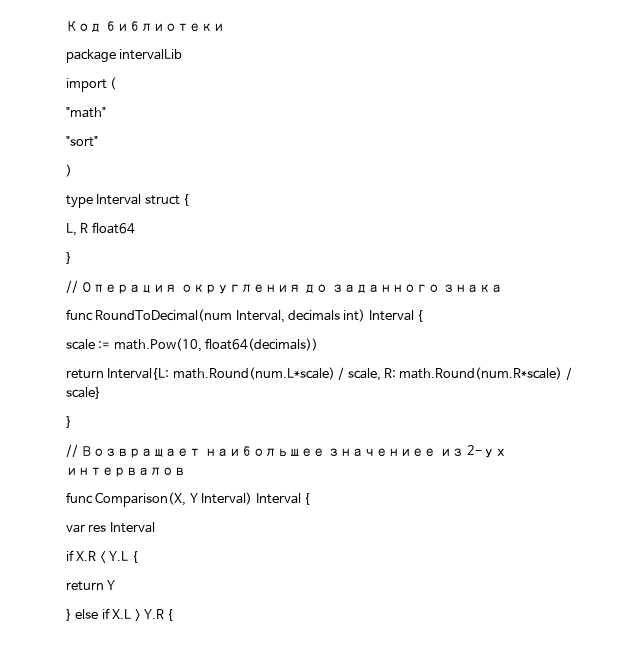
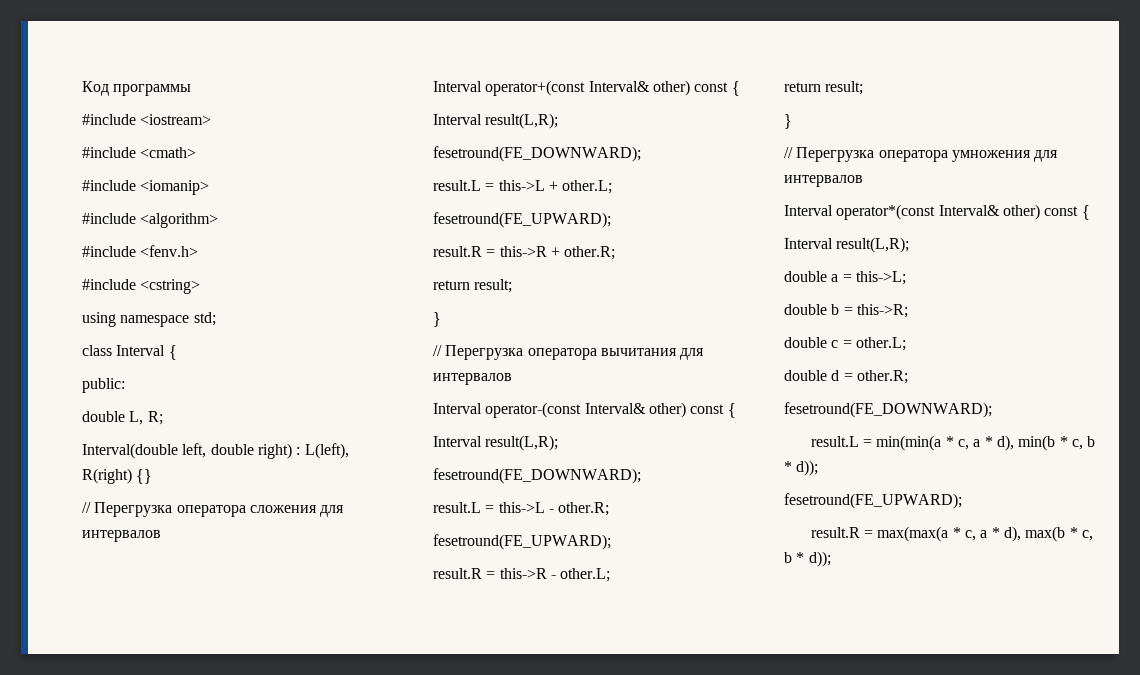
[105,21,226,32] [66,49,183,63] [66,77,117,92] [66,107,106,118] [66,136,98,147] [66,164,72,177] [66,194,190,208] [66,222,135,236] [66,252,72,264] [66,280,503,294] [66,309,424,323] [66,338,319,352] [66,367,572,381] [66,387,101,399] [66,416,72,428] [66,444,507,458] [66,467,186,477] [66,492,310,507] [66,522,155,533] [66,550,138,564] [66,580,116,591] [66,608,174,622] библиотеки // package intervalLib // import ( // "math" // "sort" // ) // type Interval struct { // L, R float64 // } // // Операция округления до заданного знака // func RoundToDecimal(num Interval, decimals int) Interval { // scale := math.Pow(10, float64(decimals)) // return Interval{L: math.Round(num.L*scale) / scale, R: math.Round(num.R*scale) / scale} // } // // Возвращает наибольшее значениее из 2-ух интервалов // func Comparison(X, Y Interval) Interval { // var res Interval // if X.R < Y.L { // return Y // } else if X.L > Y.R { -> [113,84,192,96] [82,114,212,125] [82,147,197,158] [82,180,210,195] [82,213,219,228] [82,245,199,257] [82,279,201,294] [82,312,216,327] [82,345,177,360] [82,378,125,393] [82,411,163,425] [82,443,349,459] [82,468,153,484] [82,502,345,517] [82,530,161,542] [433,80,740,96] [433,113,559,129] [433,146,641,162] [433,180,613,194] [433,212,611,228] [433,246,616,260] [433,279,513,293] [433,312,441,327] [433,345,705,360] [433,373,512,385] [433,402,736,418] [433,435,559,451] [433,468,641,484] [433,502,610,516] [433,534,611,550] [433,568,611,582] [784,81,864,95] [784,114,792,129] [784,147,1059,162] [784,175,863,187] [784,204,1090,220] [784,237,910,253] [784,271,906,285] [784,304,908,318] [784,337,906,351] [784,370,908,384] [784,402,992,418] [810,435,1096,451] [784,460,819,476] [784,493,962,509] [810,526,1094,542] [784,551,831,567] программы // #include <iostream> // #include <cmath> // #include <iomanip> // #include <algorithm> // #include <fenv.h> // #include <cstring> // using namespace std; // class Interval { // public: // double L, R; // Interval(double left, double right) : L(left), R(right) {} // // Перегрузка оператора сложения для интервалов // Interval operator+(const Interval& other) const { // Interval result(L,R); // fesetround(FE_DOWNWARD); // result.L = this->L + other.L; // fesetround(FE_UPWARD); // result.R = this->R + other.R; // return result; // } // // Перегрузка оператора вычитания для интервалов // Interval operator-(const Interval& other) const { // Interval result(L,R); // fesetround(FE_DOWNWARD); // result.L = this->L - other.R; // fesetround(FE_UPWARD); // result.R = this->R - other.L; // return result; // } // // Перегрузка оператора умножения для интервалов // Interval operator*(const Interval& other) const { // Interval result(L,R); // double a = this->L; // double b = this->R; // double c = other.L; // double d = other.R; // fesetround(FE_DOWNWARD); // result.L = min(min(a * c, a * d), min(b * c, b * d)); // fesetround(FE_UPWARD); // result.R = max(max(a * c, a * d), max(b * c, b * d));

